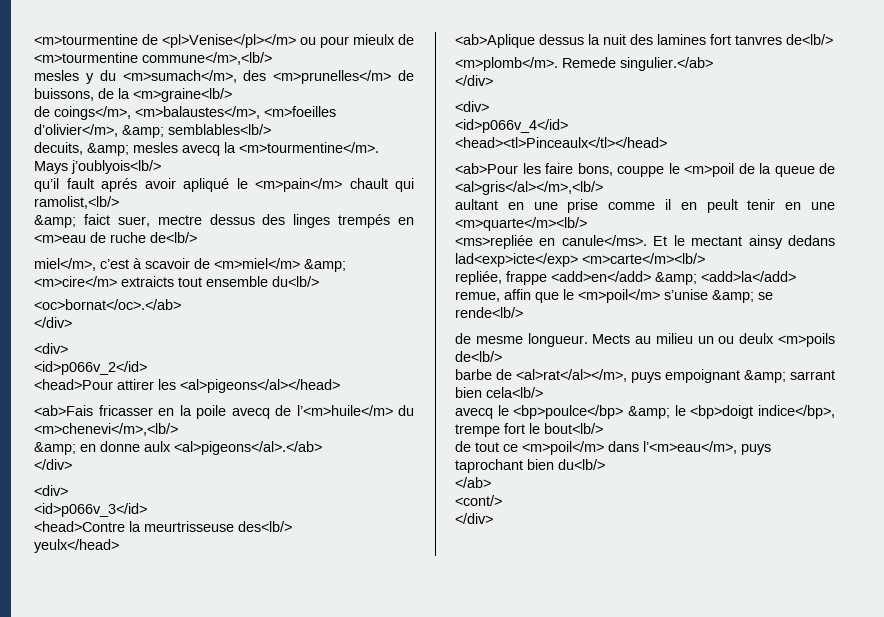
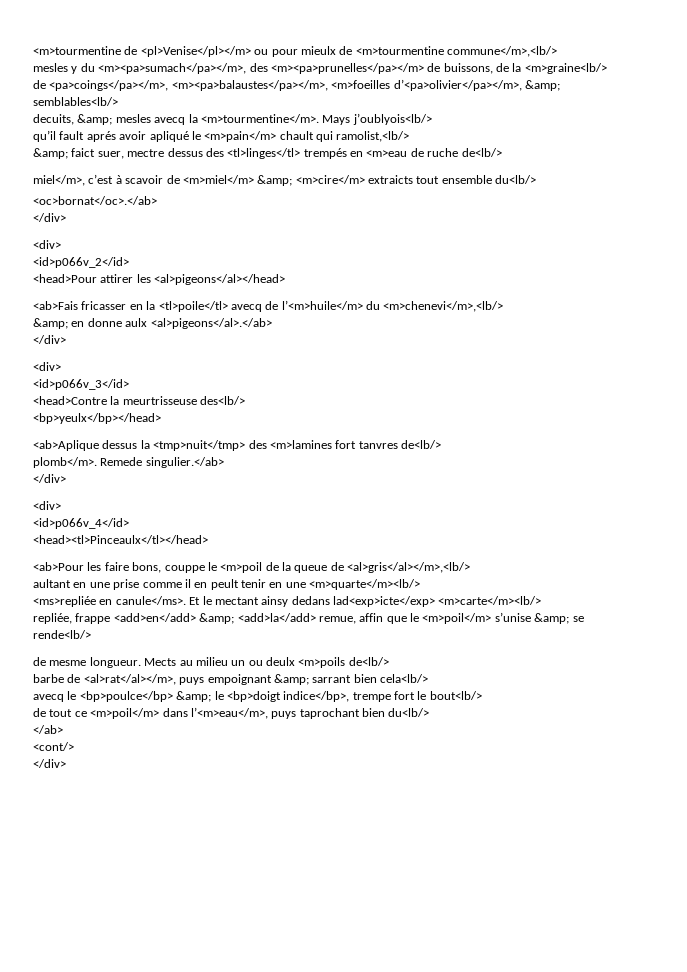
[122,70,392,84] <m>sumach</m>, des <m>prunelles</m> -> [98,63,424,74] <m><pa>sumach</pa></m>, des <m><pa>prunelles</pa></m>
[54,106,336,120] [34,124,118,137] coings</m>, <m>balaustes</m>, <m>foeilles d’olivier</m>, -> [49,79,522,91] <pa>coings</pa></m>, <m><pa>balaustes</pa></m>, <m>foeilles d’<pa>olivier</pa></m>,
[293,214,331,228] linges -> [227,148,301,159] <tl>linges</tl>
[196,405,226,419] poile -> [158,301,228,312] <tl>poile</tl>
[34,539,119,553] yeulx</head> -> [33,413,161,424] <bp>yeulx</bp></head>
[603,34,706,45] nuit des lamines -> [153,440,332,451] <tmp>nuit</tmp> des <m>lamines
[455,57,558,71] <m>plomb</m>. -> [33,457,97,468] plomb</m>.

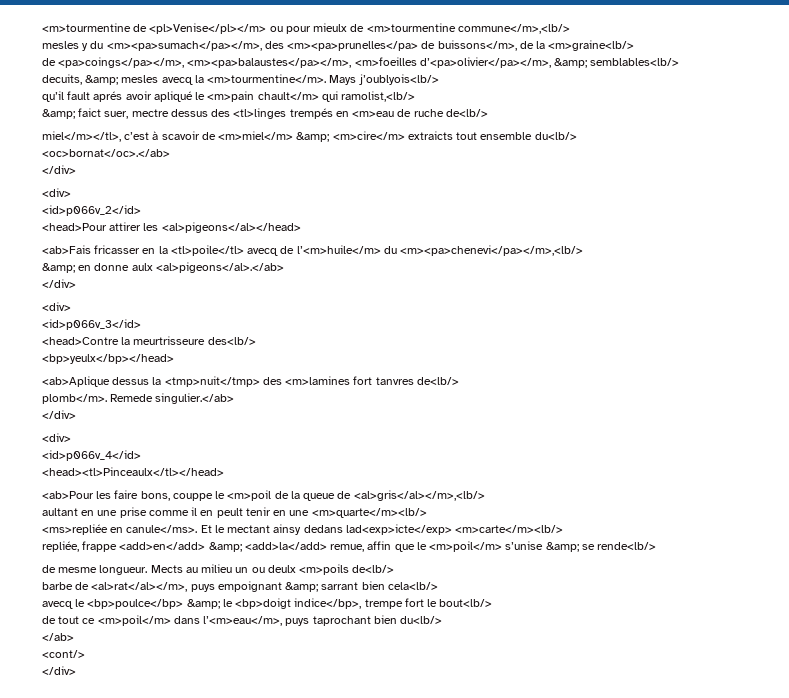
[270,63,493,74] <m><pa>prunelles</pa></m> de buissons, -> [287,40,517,51] <m><pa>prunelles</pa> de buissons</m>,
[204,131,314,142] <m>pain</m> chault -> [207,91,319,102] <m>pain chault</m>
[227,148,301,159] <tl>linges</tl> -> [233,108,287,119] <tl>linges
[33,175,85,186] miel</m>, -> [42,131,121,142] miel</m></tl>,
[383,301,504,312] <m>chenevi</m>,<lb/> -> [400,245,584,256] <m><pa>chenevi</pa></m>,<lb/>
[122,396,197,405] meurtrisseuse -> [133,336,206,345] meurtrisseure

